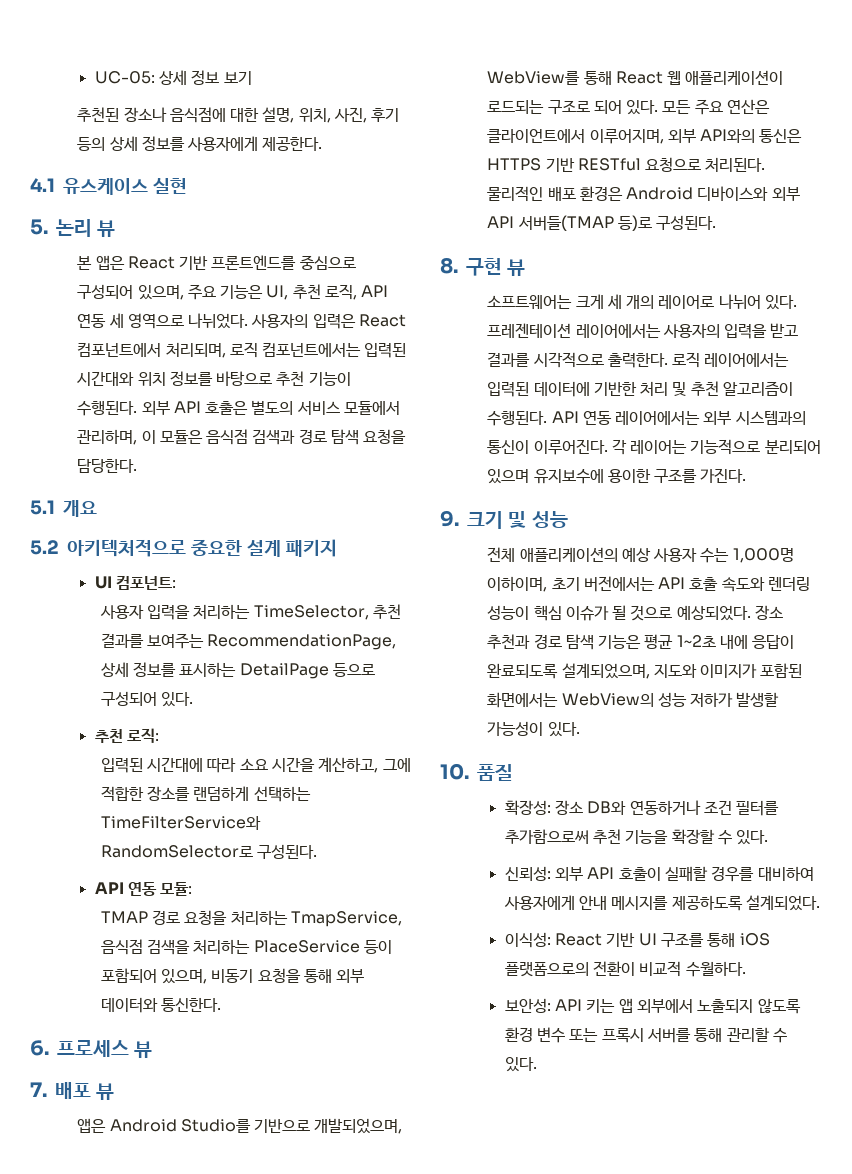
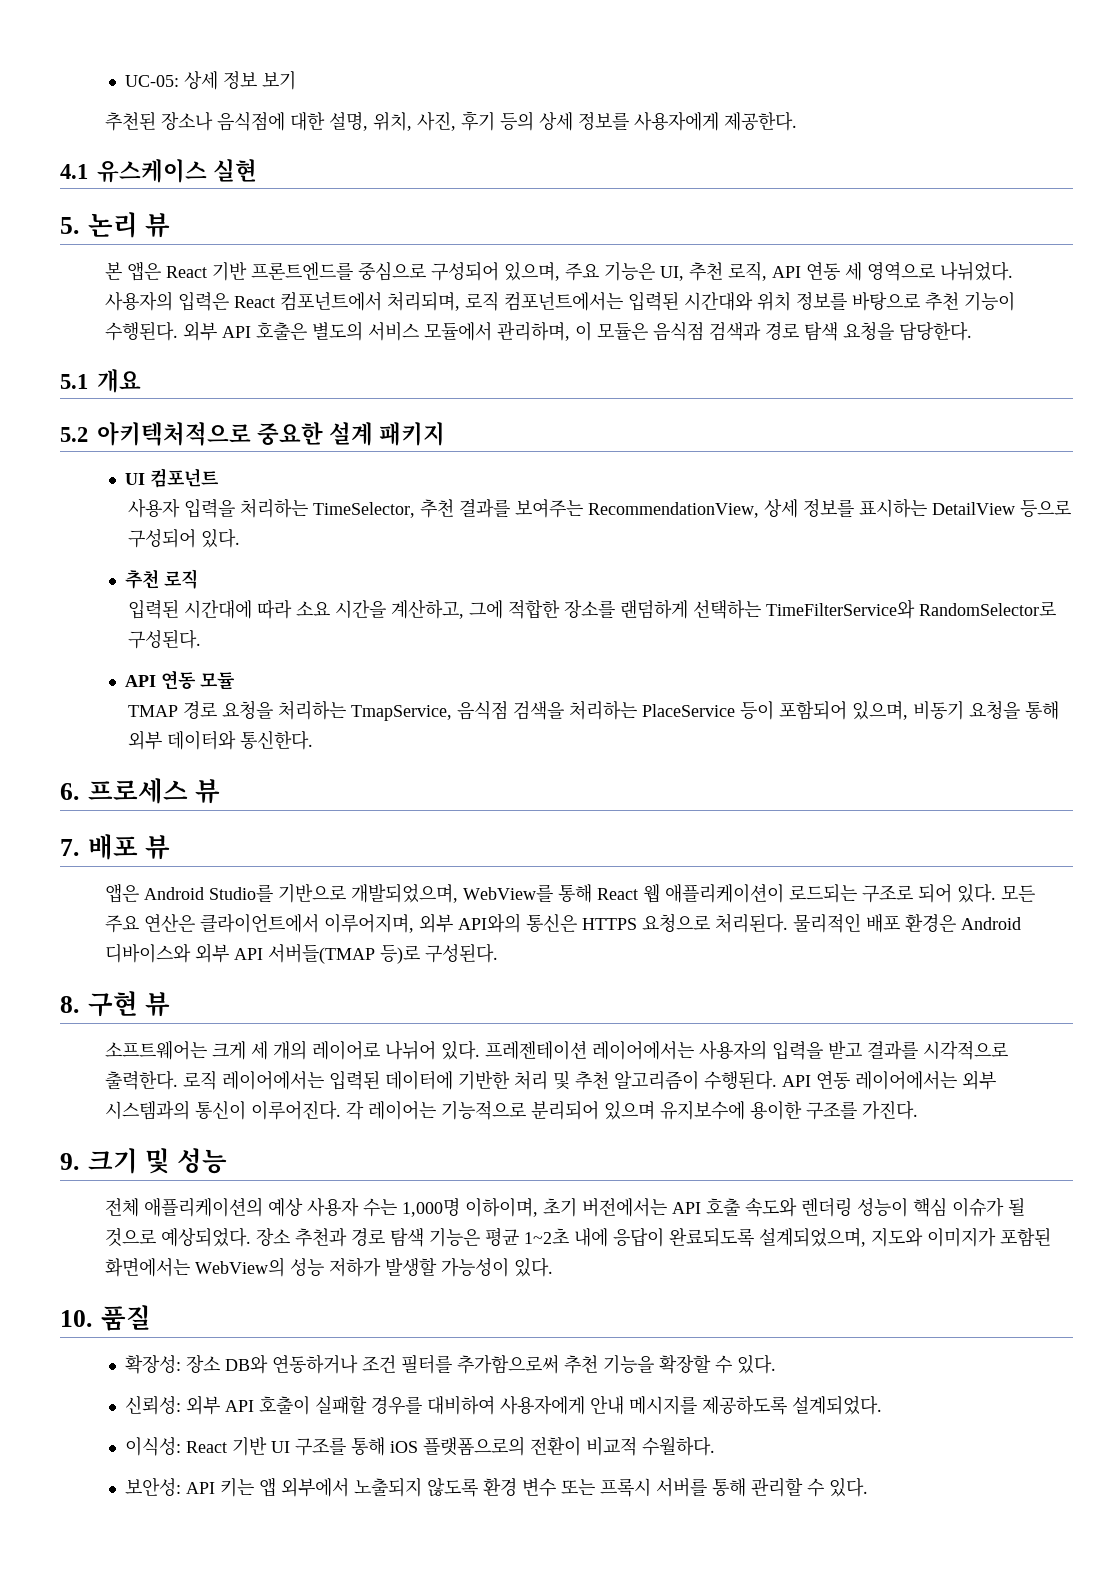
[116,575,177,590] 컴포넌트: -> [149,468,219,488] 컴포넌트
[207,634,397,650] RecommendationPage, -> [587,502,759,518] RecommendationView,
[239,663,329,679] DetailPage -> [931,502,1015,515] DetailView
[127,728,160,743] 로직: -> [163,569,198,589] 로직
[160,882,193,896] 모듈: -> [199,672,235,689] 모듈
[545,158,641,172] 기반 RESTful -> (638, 924) none

